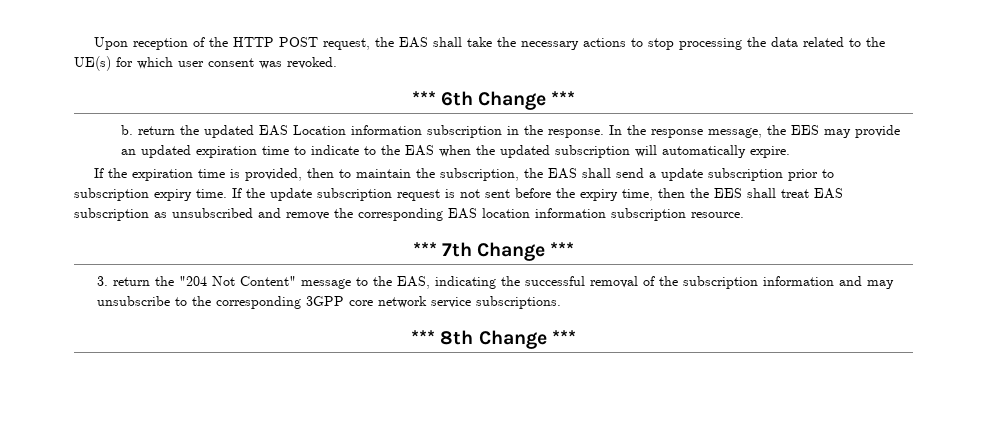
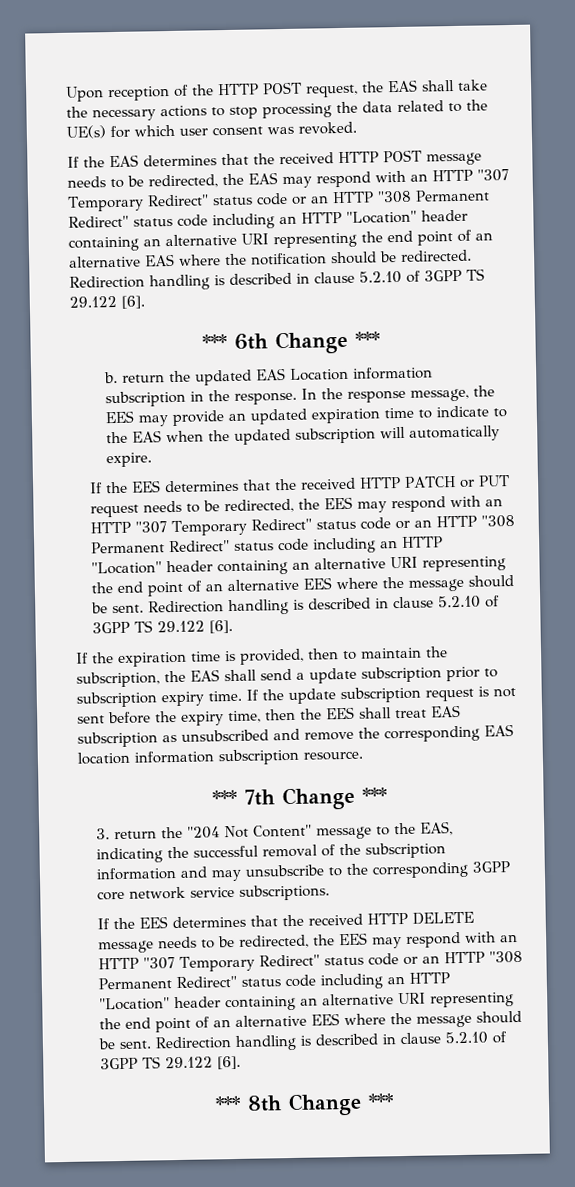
(337, 63) none -> [67,149,482,168] [67,169,509,189] [67,189,490,212] [68,209,468,230] [68,229,493,252] [69,249,472,268] [69,268,485,291] [69,295,145,309] // If the EAS determines that the received HTTP POST message needs to be redirected, the EAS may respond with an HTTP "307 Temporary Redirect" status code or an HTTP "308 Permanent Redirect" status code including an HTTP "Location" header containing an alternative URI representing the end point of an alternative EAS where the notification should be redirected. Redirection handling is described in clause 5.2.10 of 3GPP TS 29.122 [6].
(790, 152) none -> [89,475,510,494] [89,495,503,518] [89,514,515,537] [90,536,443,554] [90,556,506,576] [90,575,514,597] [90,595,500,616] [91,619,233,634] // If the EES determines that the received HTTP PATCH or PUT request needs to be redirected, the EES may respond with an HTTP "307 Temporary Redirect" status code or an HTTP "308 Permanent Redirect" status code including an HTTP "Location" header containing an alternative URI representing the end point of an alternative EES where the message should be sent. Redirection handling is described in clause 5.2.10 of 3GPP TS 29.122 [6].
(562, 302) none -> [96,911,474,930] [97,931,518,954] [97,950,523,972] [97,972,450,990] [98,992,514,1012] [98,1010,522,1033] [97,1031,507,1051] [99,1055,241,1070] // If the EES determines that the received HTTP DELETE message needs to be redirected, the EES may respond with an HTTP "307 Temporary Redirect" status code or an HTTP "308 Permanent Redirect" status code including an HTTP "Location" header containing an alternative URI representing the end point of an alternative EES where the message should be sent. Redirection handling is described in clause 5.2.10 of 3GPP TS 29.122 [6].

